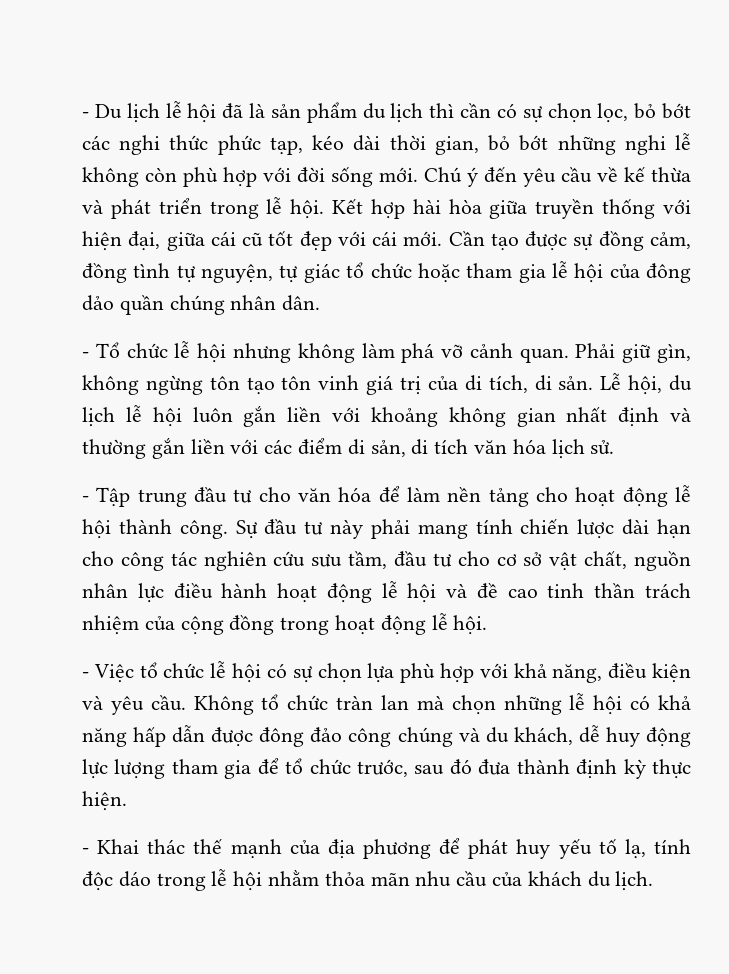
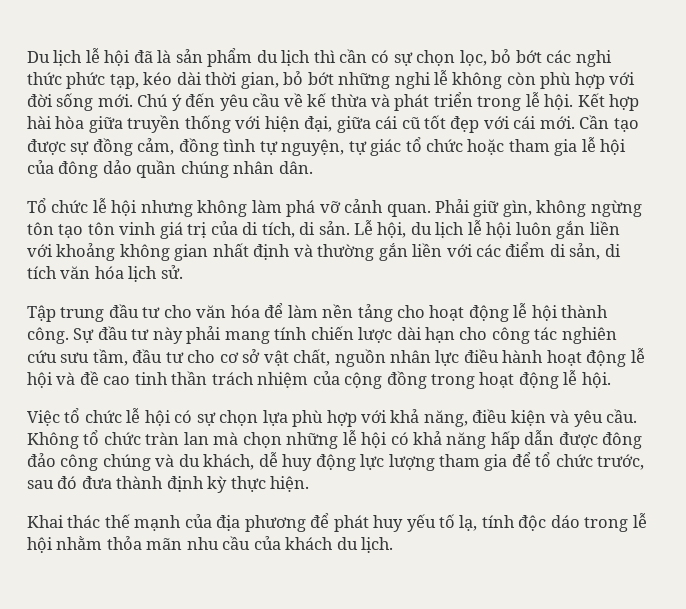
[82,112,89,118] - -> (27, 57) none
[82,352,89,358] - -> (313, 167) none
[82,496,89,502] - -> (183, 272) none
[82,672,89,678] - -> (611, 380) none
[82,848,89,854] - -> (310, 484) none

